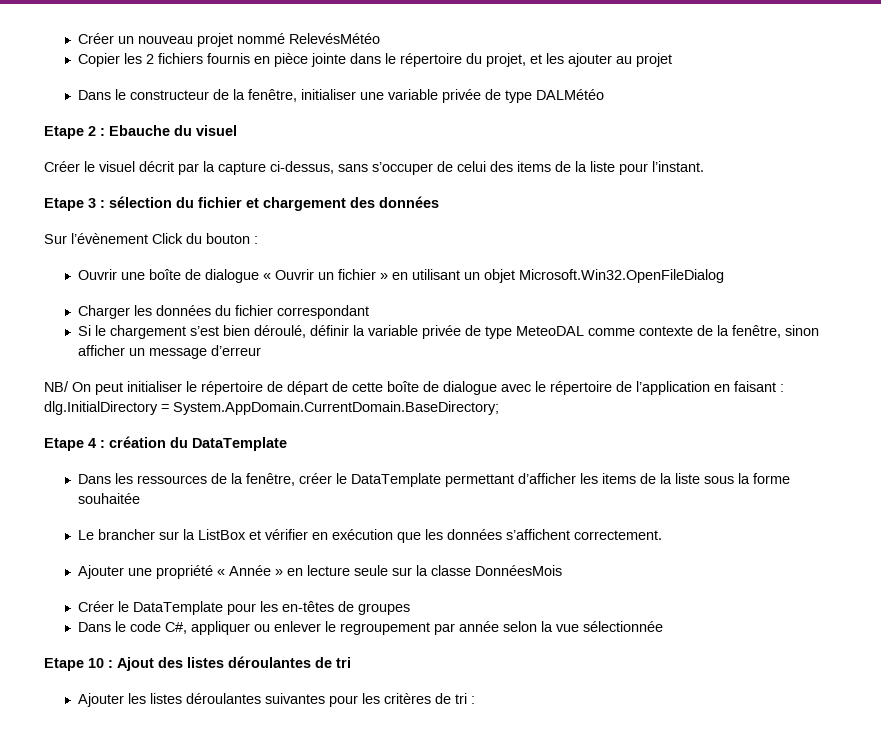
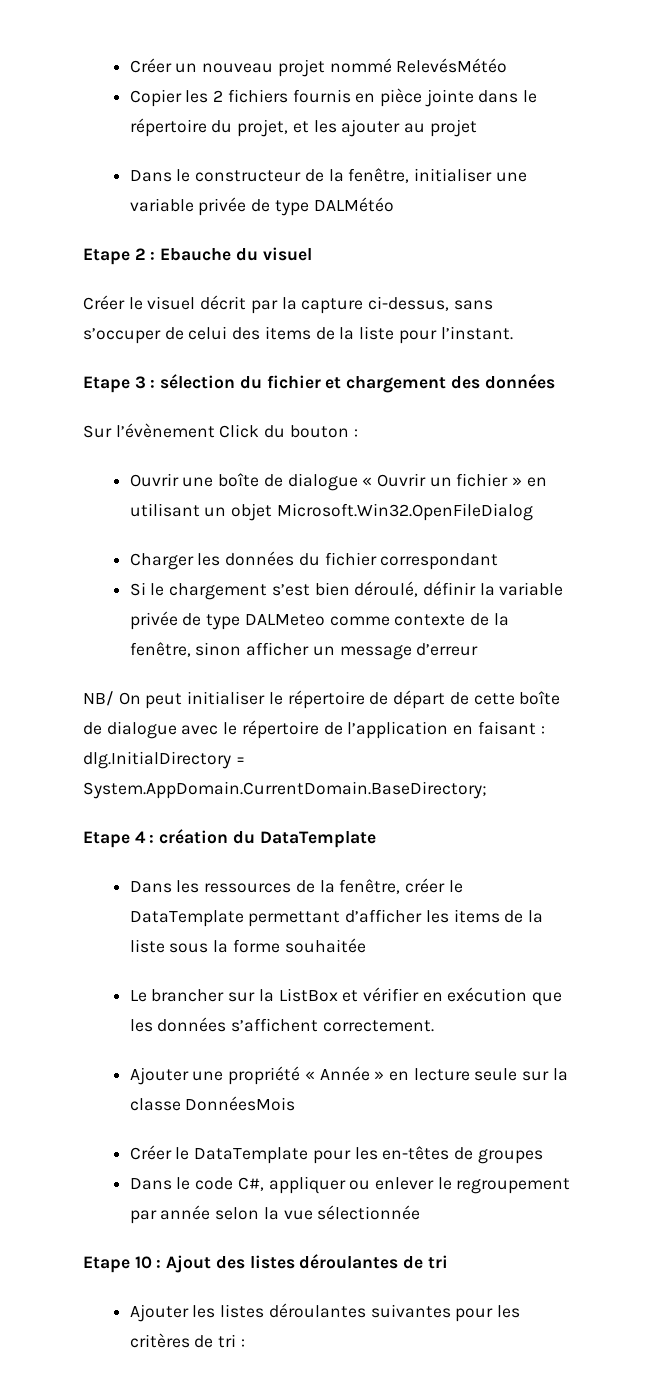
[515,326,584,336] MeteoDAL -> [244,614,325,626] DALMeteo

